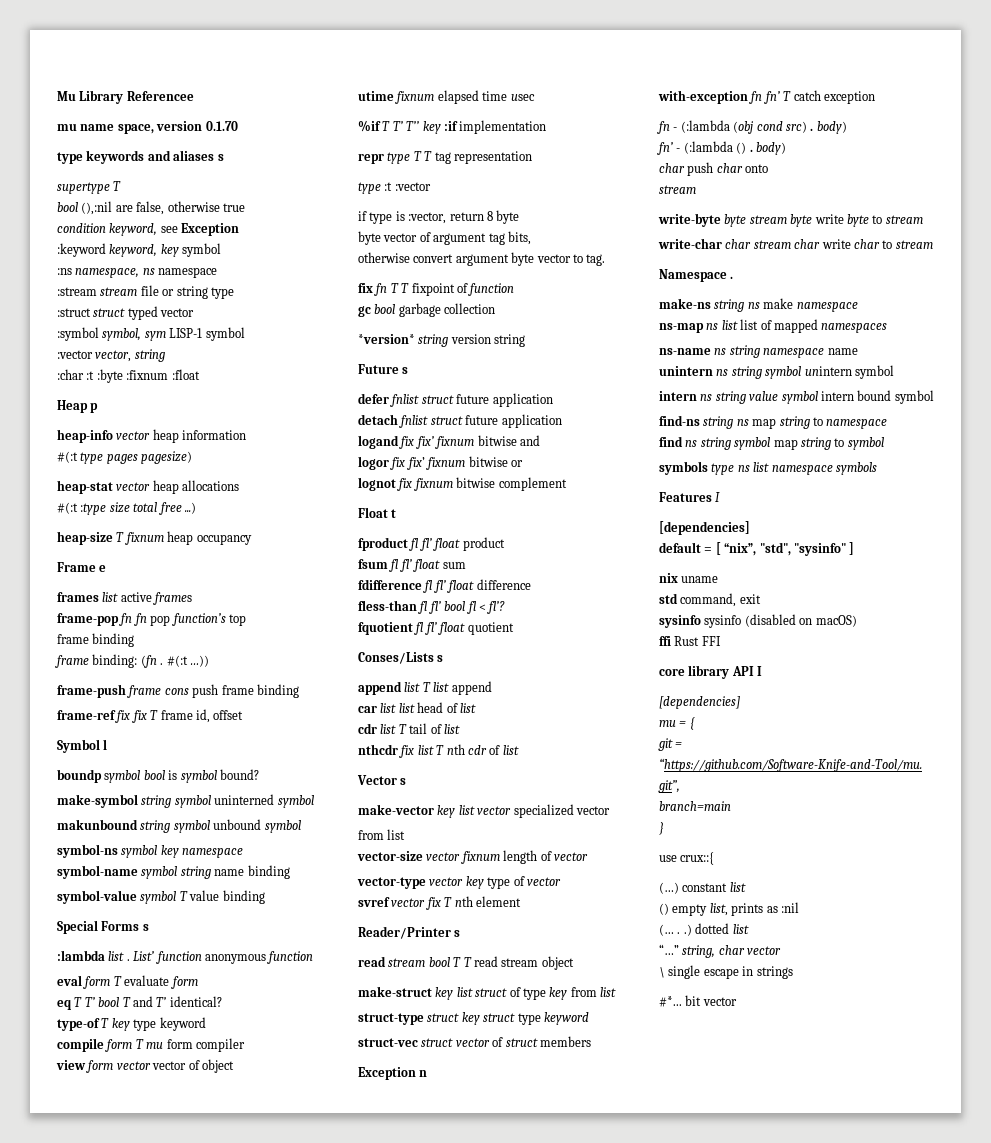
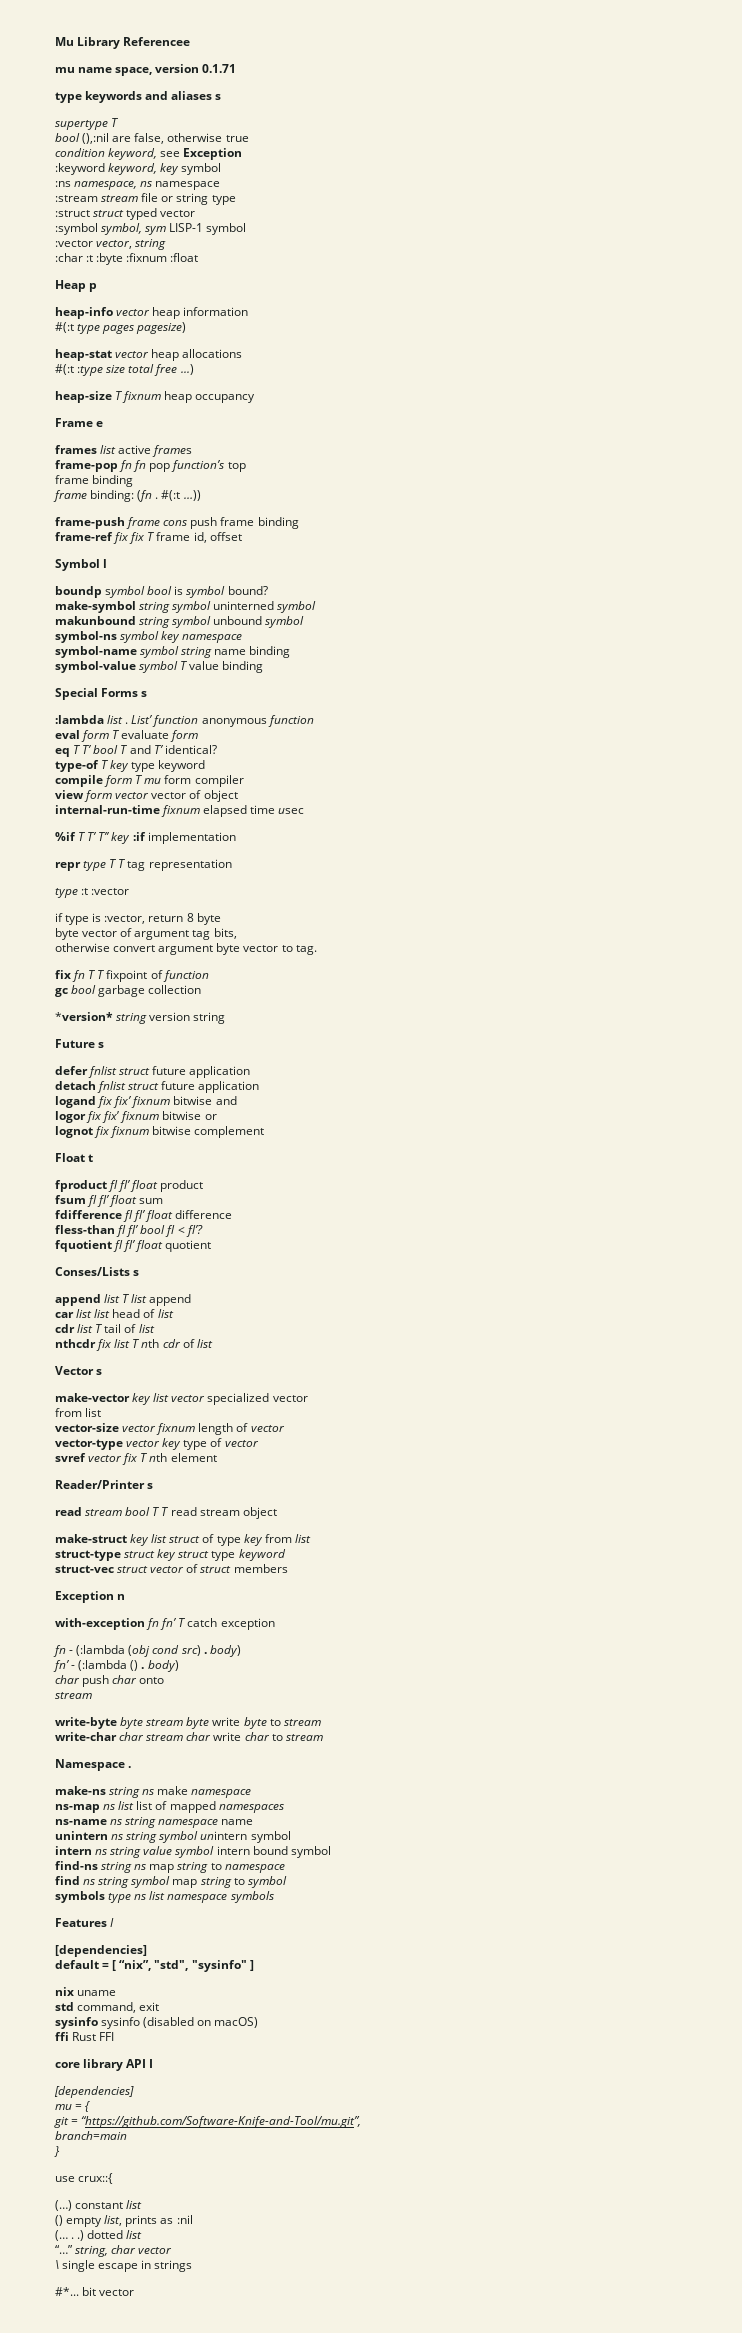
[205,121,238,131] 0.1.70 -> [202,64,237,73] 0.1.71
[358,91,394,101] utime -> [55,805,160,814] internal-run-time

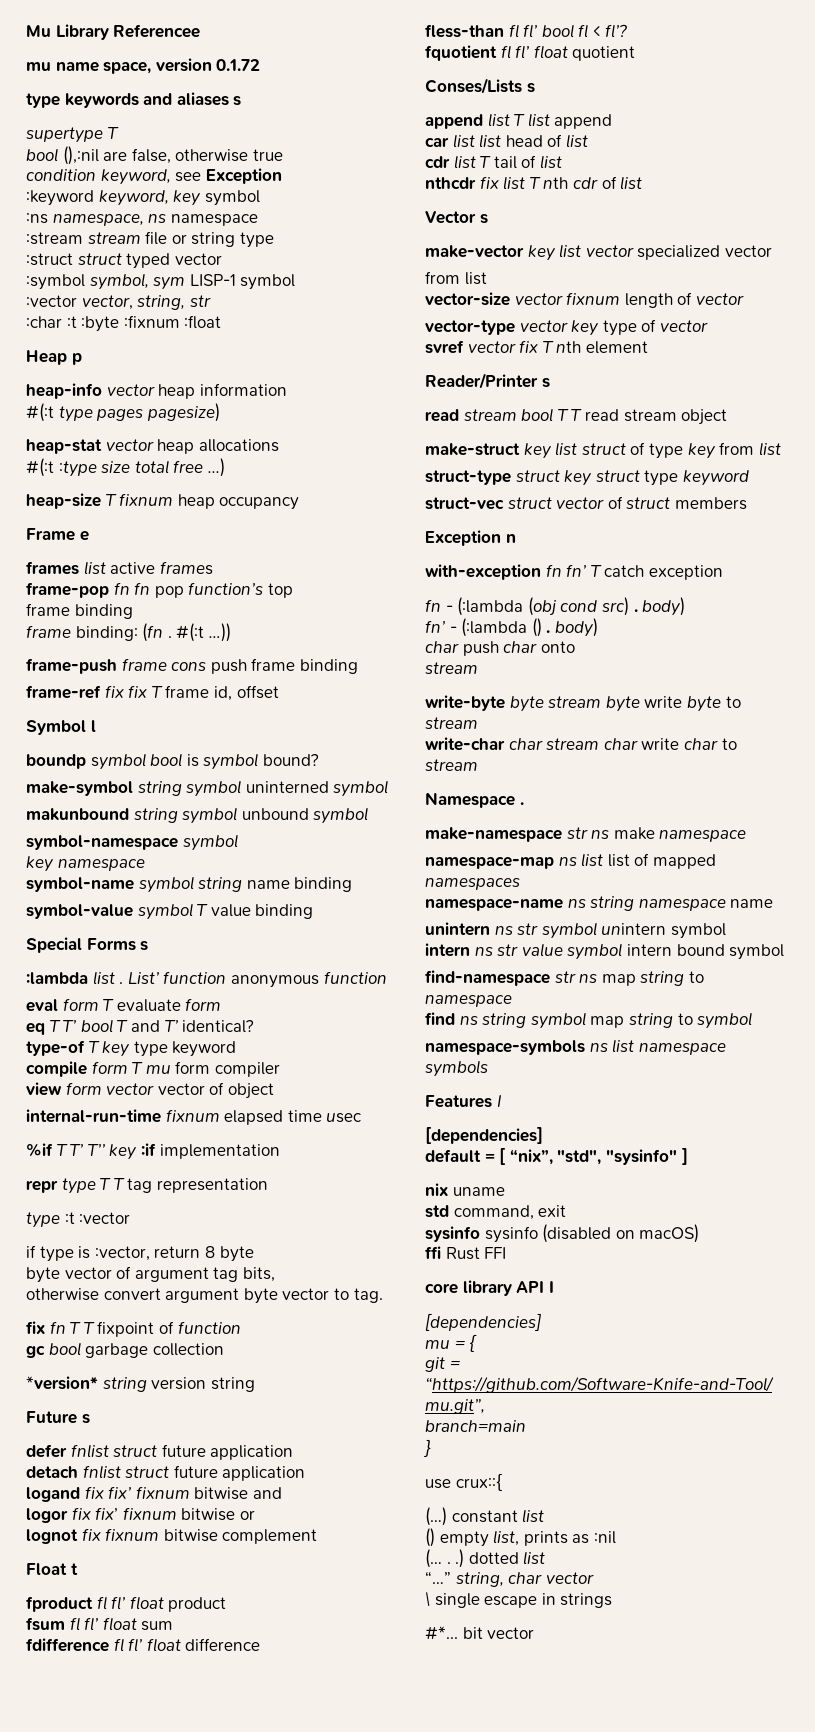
[202,64,237,73] 0.1.71 -> [216,59,261,71] 0.1.72
[135,239,167,250] string -> [137,295,211,310] string, str
[55,631,160,643] symbol-ns symbol -> [26,834,238,851] symbol-namespace symbol //
[55,1786,141,1798] make-ns string -> [425,827,588,842] make-namespace str
[55,1804,100,1813] ns-map -> [425,856,554,869] namespace-map
[55,1819,107,1825] ns-name -> [425,898,563,911] namespace-name
[126,1832,158,1843] string -> [517,923,539,935] str
[110,1847,142,1858] string -> [497,944,519,956] str
[55,1861,133,1873] find-ns string -> [425,970,576,986] find-namespace str
[55,1891,132,1903] symbols type -> [425,1040,585,1055] namespace-symbols

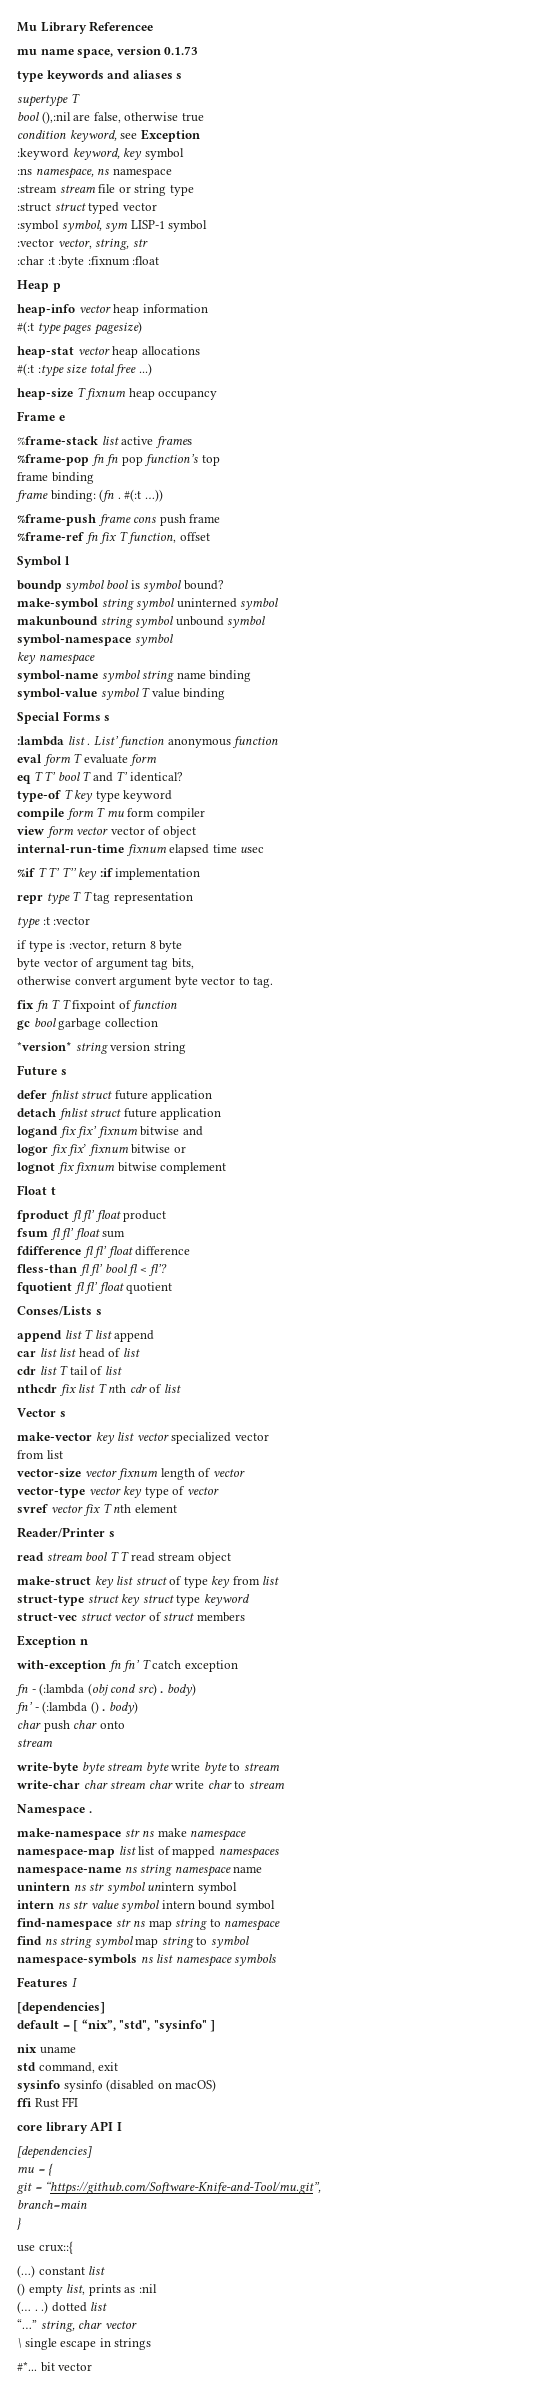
[216,59,261,71] 0.1.72 -> [164,46,199,55] 0.1.73
[26,561,79,575] frames -> [17,436,98,445] %frame-stack
[26,582,109,598] frame-pop -> [17,454,89,466] %frame-pop
[26,658,117,674] frame-push -> [17,514,96,526] %frame-push
[299,659,358,674] [26,685,232,701] binding // frame-ref fix fix T frame id, -> [17,531,177,544] // %frame-ref fn fix T function,
[558,857,577,866] ns -> (115, 1853) none

